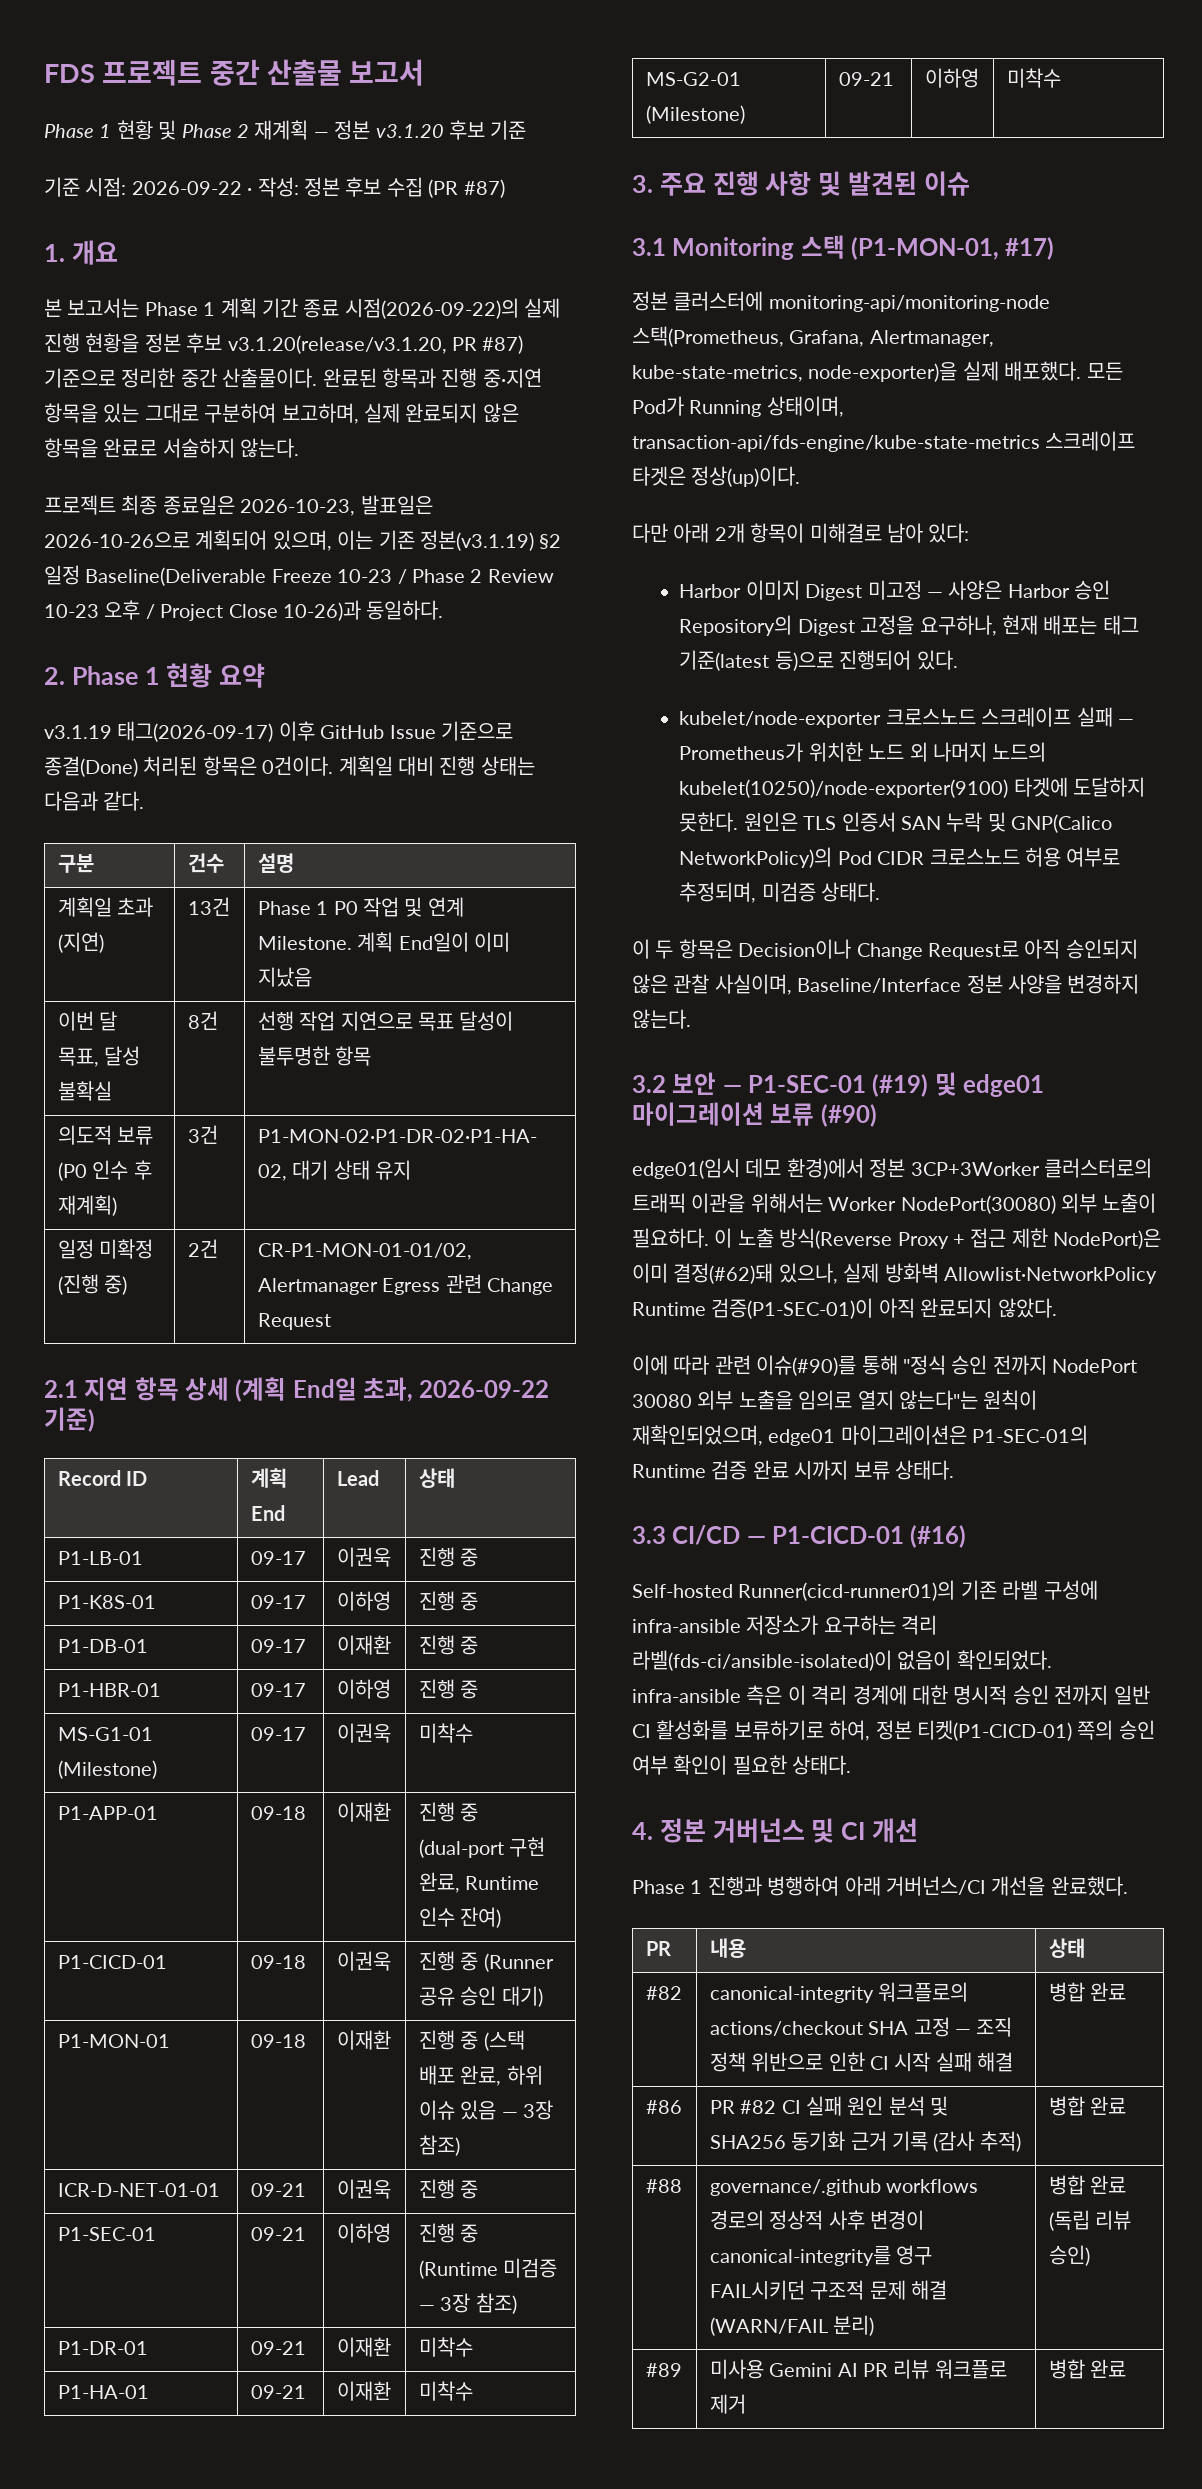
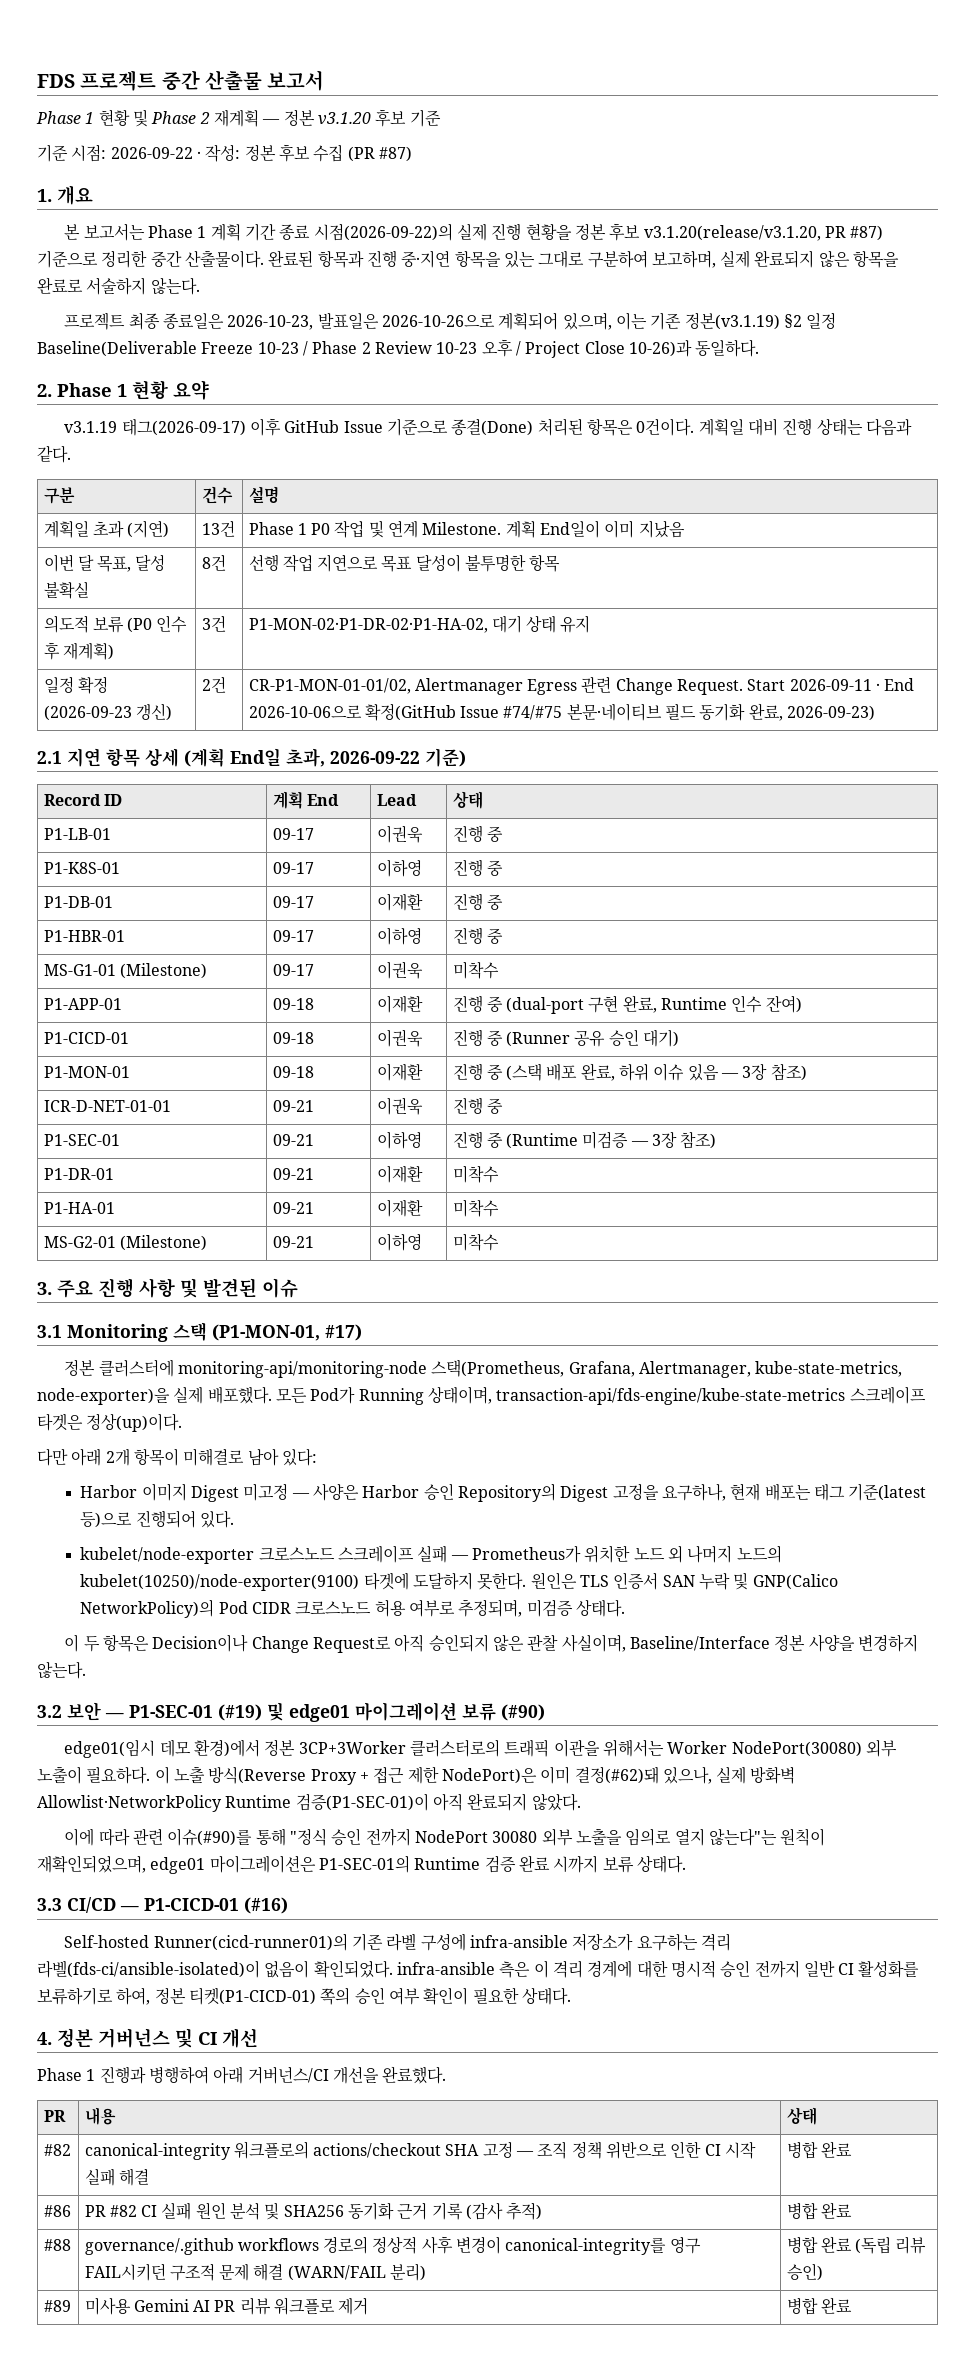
[99,1239,154,1259] [57,1274,128,1295] 미확정 (진행 중) -> [77,676,108,694] [43,703,172,721] 확정 (2026-09-23 갱신)
[257,1313,331,1330] Request -> [677,678,915,695] [248,703,876,721] Request. Start 2026-09-11 · End 2026-10-06으로 확정(GitHub Issue #74/#75 본문·네이티브 필드 동기화 완료, 2026-09-23)

